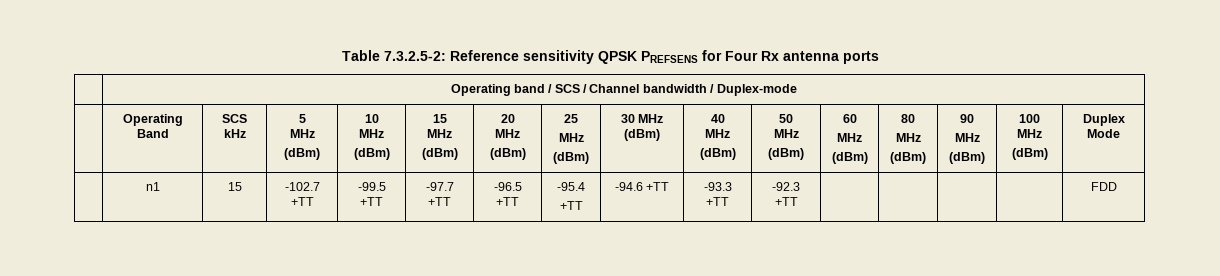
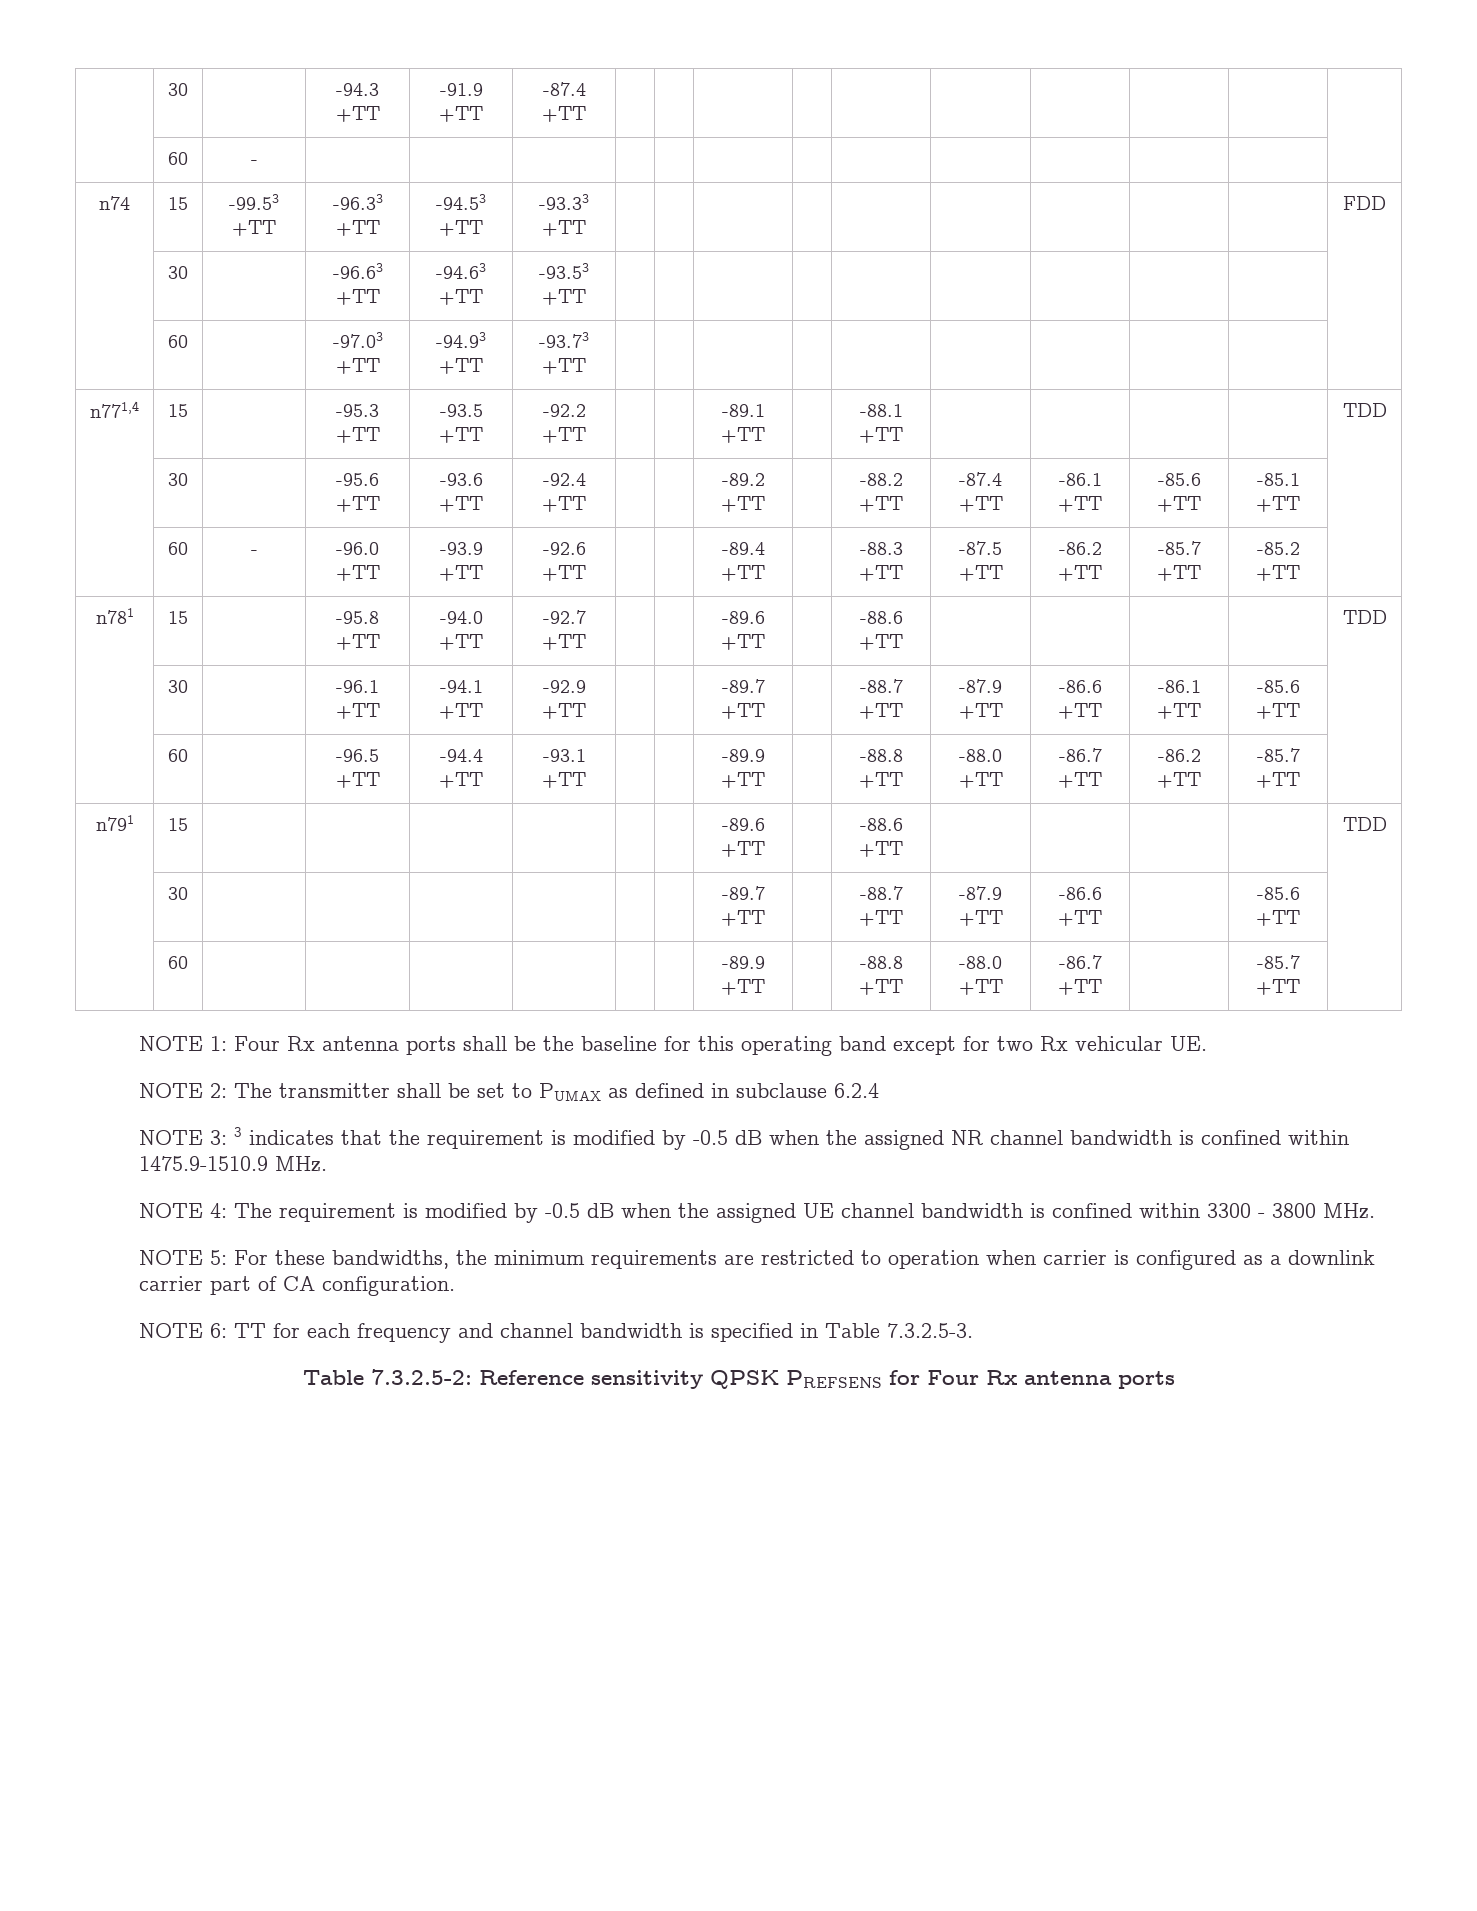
(341, 55) none -> [168,83,188,96] [336,83,379,96] [335,106,380,122] [439,83,483,96] [439,106,483,122] [542,82,586,96] [542,106,586,122] [168,152,188,165] [250,160,258,165] [99,196,130,210] [168,197,188,210] [229,194,279,210] [232,220,276,236] [332,194,383,210] [335,220,380,236] [436,194,486,210] [439,220,483,236] [539,194,589,210] [542,220,586,236] [1343,196,1386,210] [168,266,188,279] [332,263,383,279] [335,289,380,305] [436,263,486,279] [439,289,483,305] [539,263,589,279] [542,289,586,305] [168,335,188,348] [332,332,383,348] [335,358,380,374] [436,332,486,348] [439,358,483,374] [539,332,589,348] [542,358,586,374] [90,401,139,418] [168,404,188,417] [336,404,379,417] [335,427,380,443] [439,404,483,417] [439,427,483,443] [542,404,586,417] [542,427,586,443] [721,404,765,417] [721,427,765,443] [859,404,903,417] [859,427,903,443] [1342,403,1387,417] [168,473,188,486] [336,473,379,486] [335,496,380,512] [439,473,483,486] [439,496,483,512] [542,473,586,486] [542,496,586,512] [721,473,765,486] [721,496,765,512] [859,473,903,486] [859,496,903,512] [959,472,1002,486] [958,496,1003,512] [1058,473,1102,486] [1058,496,1102,512] [1157,473,1201,486] [1157,496,1201,512] [1256,473,1300,486] [1256,496,1300,512] [168,542,188,555] [250,550,258,555] [336,542,379,555] [335,565,380,581] [439,542,483,555] [439,565,483,581] [542,542,586,555] [542,565,586,581] [721,542,765,555] [721,565,765,581] [859,542,903,555] [859,565,903,581] [959,541,1002,555] [958,565,1003,581] [1058,542,1102,555] [1058,565,1102,581] [1157,541,1201,555] [1157,565,1201,581] [1256,542,1300,555] [1256,565,1300,581] [95,608,134,624] [168,611,188,624] [336,611,379,624] [335,634,380,650] [439,611,483,624] [439,634,483,650] [542,610,586,624] [542,634,586,650] [721,611,765,624] [721,634,765,650] [859,611,903,624] [859,634,903,650] [1342,610,1387,624] [168,680,188,693] [336,680,379,693] [335,703,380,719] [439,680,483,693] [439,703,483,719] [542,680,586,693] [542,703,586,719] [721,679,765,693] [721,703,765,719] [859,679,903,693] [859,703,903,719] [959,679,1002,693] [958,703,1003,719] [1058,680,1102,693] [1058,703,1102,719] [1157,680,1201,693] [1157,703,1201,719] [1256,680,1300,693] [1256,703,1300,719] [168,749,188,762] [336,749,379,762] [335,772,380,788] [439,749,483,762] [439,772,483,788] [542,749,586,762] [542,772,586,788] [721,749,765,762] [721,772,765,788] [859,749,903,762] [859,772,903,788] [959,749,1002,762] [958,772,1003,788] [1058,748,1102,762] [1058,772,1102,788] [1157,749,1201,762] [1157,772,1201,788] [1256,748,1300,762] [1256,772,1300,788] [95,815,134,831] [168,818,188,831] [721,818,765,831] [721,841,765,857] [859,818,903,831] [859,841,903,857] [1342,817,1387,831] [168,887,188,900] [721,886,765,900] [721,910,765,926] [859,886,903,900] [859,910,903,926] [959,886,1002,900] [958,910,1003,926] [1058,887,1102,900] [1058,910,1102,926] [1256,887,1300,900] [1256,910,1300,926] [168,956,188,969] [721,956,765,969] [721,979,765,995] [859,956,903,969] [859,979,903,995] [959,956,1002,969] [958,979,1003,995] [1058,955,1102,969] [1058,979,1102,995] [1256,955,1300,969] [1256,979,1300,995] [139,1036,1208,1056] [139,1083,880,1101] [139,1127,1350,1150] [139,1156,328,1172] [139,1203,1376,1223] [139,1250,1376,1270] [139,1276,456,1296] [139,1323,974,1343] | 30 | | -94.3 +TT | -91.9 +TT | -87.4 +TT | | | | | | | | | | // | 60 | - | | | | | | | | | | | | | // n74 | 15 | -99.53 +TT | -96.33 +TT | -94.53 +TT | -93.33 +TT | | | | | | | | | | FDD // | 30 | | -96.63 +TT | -94.63 +TT | -93.53 +TT | | | | | | | | | | // | 60 | | -97.03 +TT | -94.93 +TT | -93.73 +TT | | | | | | | | | | // n771,4 | 15 | | -95.3 +TT | -93.5 +TT | -92.2 +TT | | | -89.1 +TT | | -88.1 +TT | | | | | TDD // | 30 | | -95.6 +TT | -93.6 +TT | -92.4 +TT | | | -89.2 +TT | | -88.2 +TT | -87.4 +TT | -86.1 +TT | -85.6 +TT | -85.1 +TT | // | 60 | - | -96.0 +TT | -93.9 +TT | -92.6 +TT | | | -89.4 +TT | | -88.3 +TT | -87.5 +TT | -86.2 +TT | -85.7 +TT | -85.2 +TT | // n781 | 15 | | -95.8 +TT | -94.0 +TT | -92.7 +TT | | | -89.6 +TT | | -88.6 +TT | | | | | TDD // | 30 | | -96.1 +TT | -94.1 +TT | -92.9 +TT | | | -89.7 +TT | | -88.7 +TT | -87.9 +TT | -86.6 +TT | -86.1 +TT | -85.6 +TT | // | 60 | | -96.5 +TT | -94.4 +TT | -93.1 +TT | | | -89.9 +TT | | -88.8 +TT | -88.0 +TT | -86.7 +TT | -86.2 +TT | -85.7 +TT | // n791 | 15 | | | | | | | -89.6 +TT | | -88.6 +TT | | | | | TDD // | 30 | | | | | | | -89.7 +TT | | -88.7 +TT | -87.9 +TT | -86.6 +TT | | -85.6 +TT | // | 60 | | | | | | | -89.9 +TT | | -88.8 +TT | -88.0 +TT | -86.7 +TT | | -85.7 +TT | // NOTE 1: Four Rx antenna ports shall be the baseline for this operating band except for two Rx vehicular UE. // NOTE 2: The transmitter shall be set to PUMAX as defined in subclause 6.2.4 // NOTE 3: 3 indicates that the requirement is modified by -0.5 dB when the assigned NR channel bandwidth is confined within 1475.9-1510.9 MHz. // NOTE 4: The requirement is modified by -0.5 dB when the assigned UE channel bandwidth is confined within 3300 - 3800 MHz. // NOTE 5: For these bandwidths, the minimum requirements are restricted to operation when carrier is configured as a downlink carrier part of CA configuration. // NOTE 6: TT for each frequency and channel bandwidth is specified in Table 7.3.2.5-3. //
[450,84,797,96] [122,114,183,126] [136,129,169,138] [222,114,247,123] [223,129,246,138] [298,114,306,123] [289,129,315,138] [284,148,320,160] [364,114,379,123] [359,129,384,138] [353,148,390,160] [432,114,447,123] [427,129,452,138] [421,148,458,160] [500,114,515,123] [495,129,520,138] [489,148,526,160] [564,114,578,123] [558,133,584,142] [553,152,589,164] [620,114,664,123] [624,129,660,141] [710,114,725,123] [705,129,730,138] [699,148,736,160] [779,114,793,123] [773,129,799,138] [768,148,804,160] [842,114,857,123] [837,133,862,142] [831,152,868,164] [901,114,915,123] [895,133,921,142] [890,152,926,164] [960,114,974,123] [954,133,980,142] [949,152,985,164] [1019,114,1040,123] [1017,129,1042,138] [1011,148,1048,160] [1082,114,1125,126] [1087,129,1120,138] [145,182,160,191] [227,182,242,191] [284,182,320,191] [290,197,314,206] [357,182,386,191] [360,197,383,206] [425,182,454,191] [428,197,451,206] [493,182,522,191] [496,197,519,206] [557,182,585,191] [559,201,583,210] [614,182,670,191] [703,182,732,191] [706,197,729,206] [772,182,800,191] [774,197,798,206] [1090,182,1117,191] // | Operating band / SCS / Channel bandwidth / Duplex-mode // | Operating Band | SCS kHz | 5 // MHz // (dBm) | 10 // MHz // (dBm) | 15 // MHz // (dBm) | 20 // MHz // (dBm) | 25 // MHz // (dBm) | 30 MHz (dBm) | 40 // MHz // (dBm) | 50 // MHz // (dBm) | 60 // MHz // (dBm) | 80 // MHz // (dBm) | 90 // MHz // (dBm) | 100 MHz // (dBm) | Duplex Mode // | n1 | 15 | -102.7 +TT | -99.5 +TT | -97.7 +TT | -96.5 +TT | -95.4 // +TT | -94.6 +TT | -93.3 +TT | -92.3 +TT | | | | | FDD -> (1175, 1380) none

